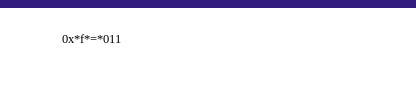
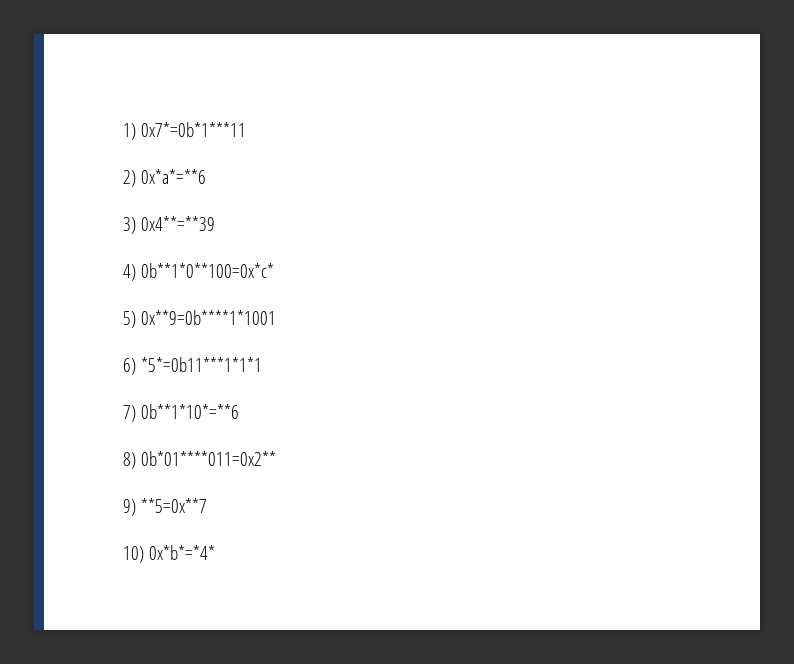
[62,34,121,43] 0x*f*=*011 -> [123,122,246,140] [123,169,206,187] [123,216,215,234] [123,263,274,281] [123,310,276,328] [123,357,262,375] [123,404,239,422] [123,451,276,469] [123,498,207,516] [123,545,215,563] 1) 0x7*=0b*1***11 // 2) 0x*a*=**6 // 3) 0x4**=**39 // 4) 0b**1*0**100=0x*c* // 5) 0x**9=0b****1*1001 // 6) *5*=0b11***1*1*1 // 7) 0b**1*10*=**6 // 8) 0b*01****011=0x2** // 9) **5=0x**7 // 10) 0x*b*=*4*

